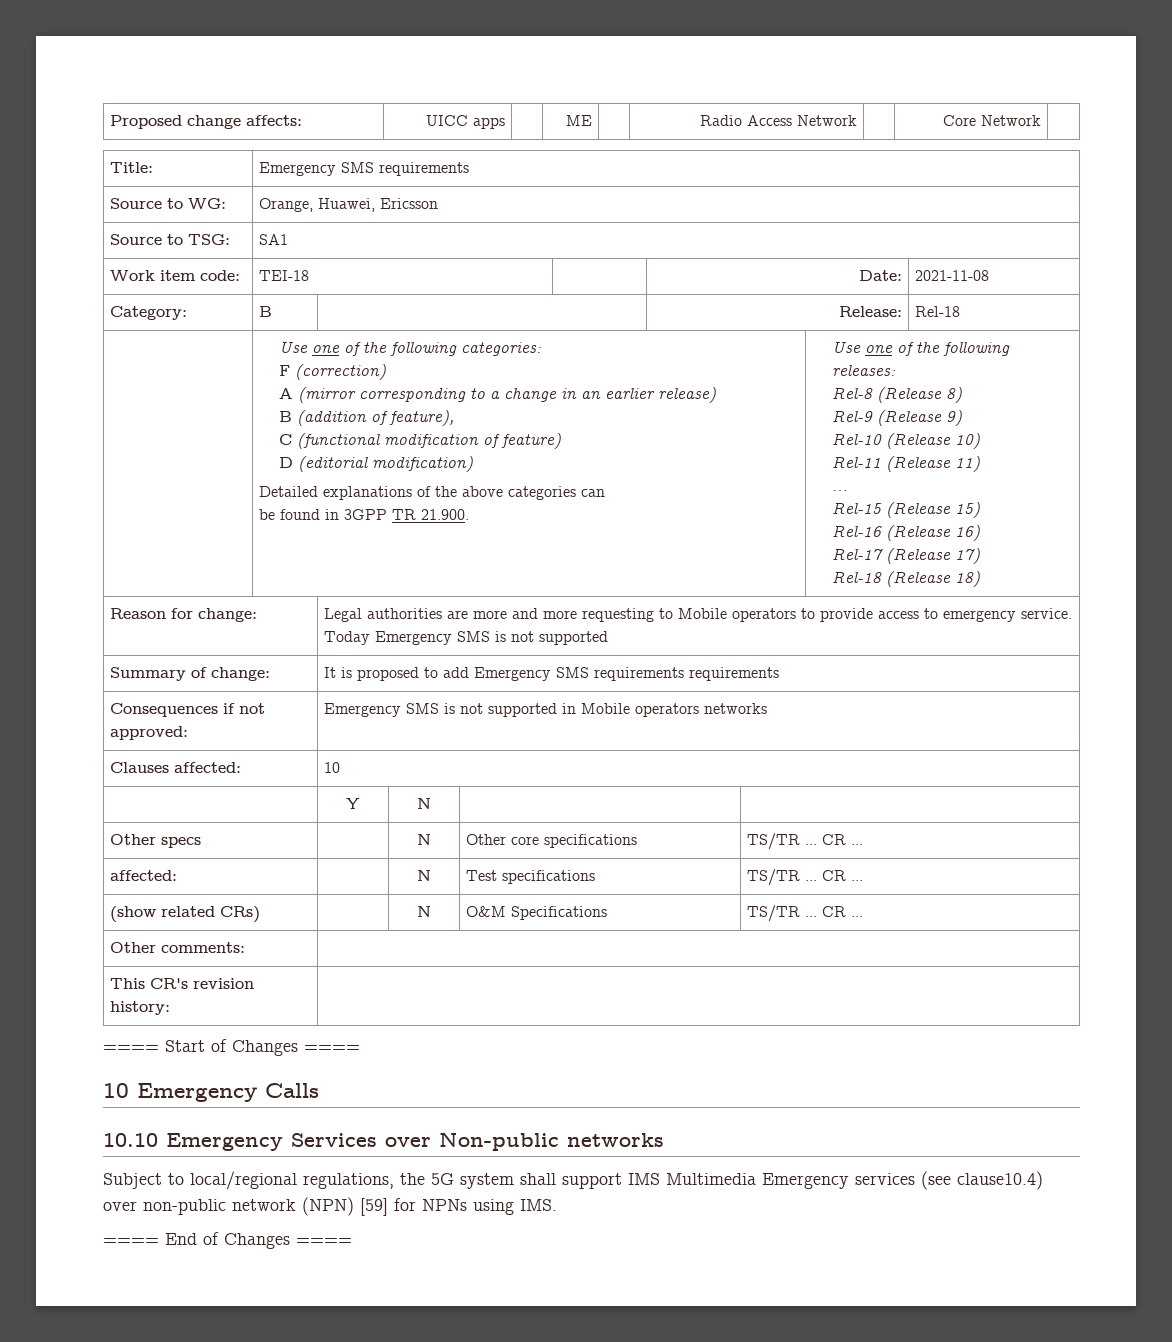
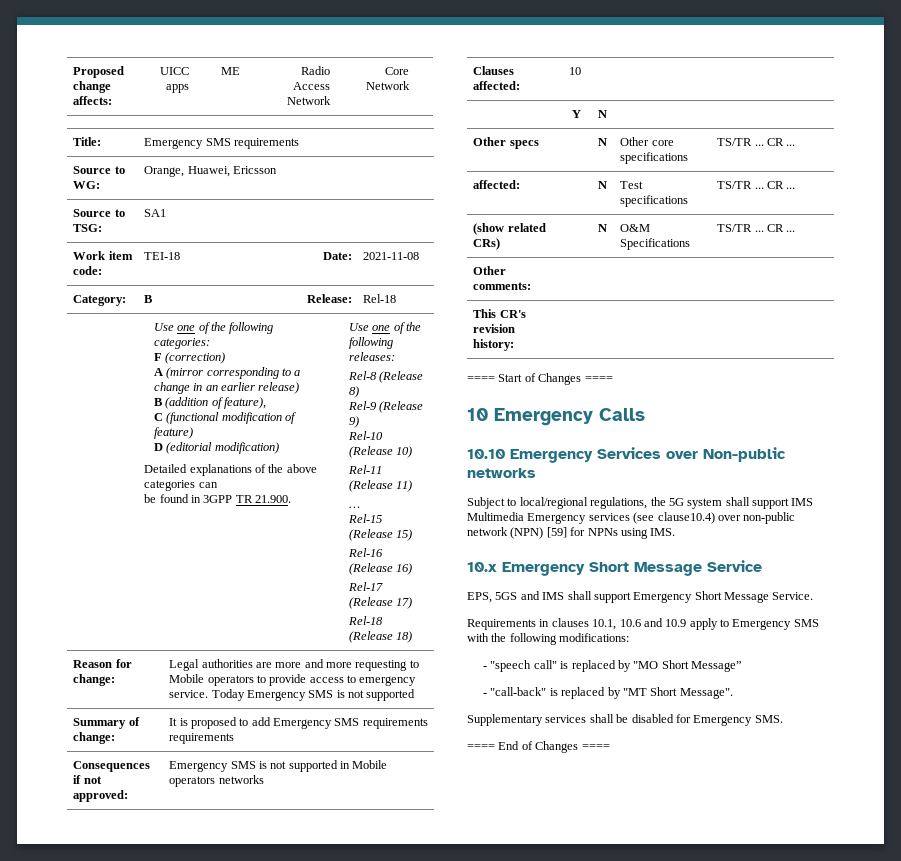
(557, 1205) none -> [467,560,762,576] [467,591,814,603] [467,618,819,630] [467,633,630,645] [483,660,743,672] [483,687,733,699] [467,714,783,726] // 10.x Emergency Short Message Service // EPS, 5GS and IMS shall support Emergency Short Message Service. // Requirements in clauses 10.1, 10.6 and 10.9 apply to Emergency SMS with the following modifications: // - "speech call" is replaced by "MO Short Message” // - "call-back" is replaced by "MT Short Message". // Supplementary services shall be disabled for Emergency SMS.

